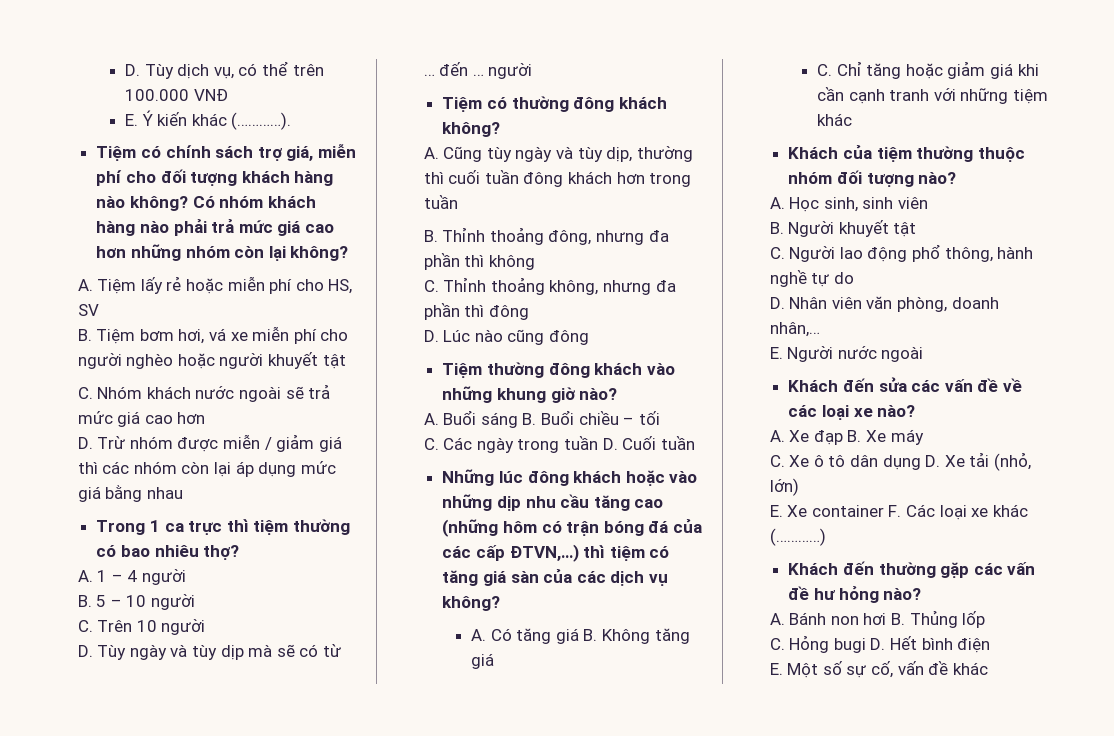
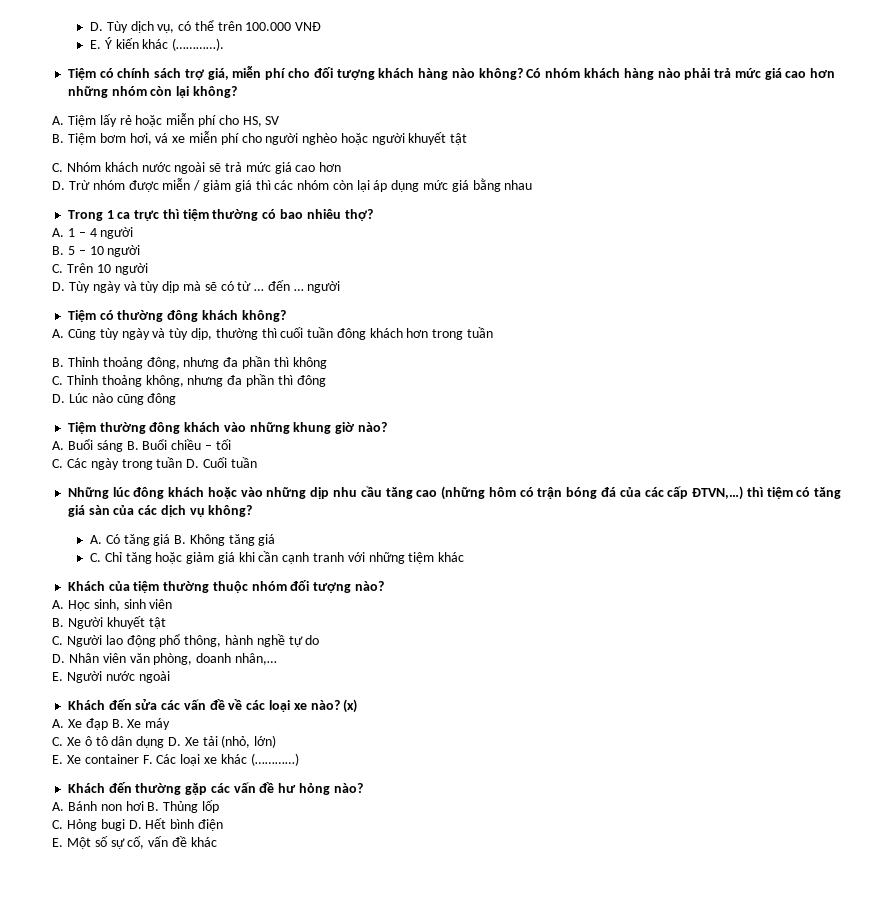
(916, 411) none -> [343,699,358,713] (x)

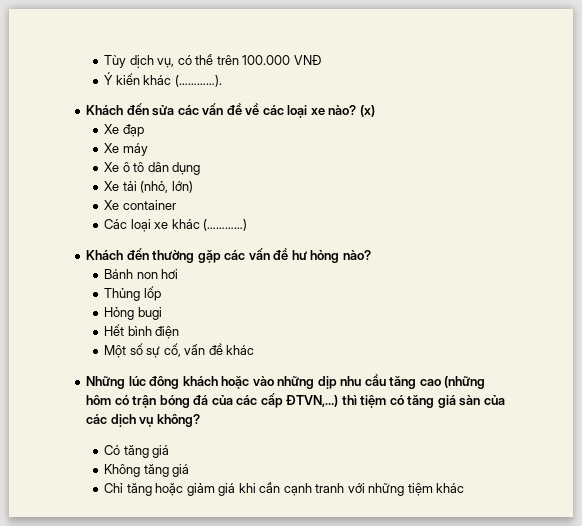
[90,22,104,31] D. -> (104, 61) none
[90,40,102,49] E. -> (321, 60) none
[67,66,836,80] [67,86,237,98] [52,113,280,127] [52,131,468,145] [52,162,342,174] [52,178,533,192] [67,209,373,221] [52,227,134,239] [52,245,141,257] [52,263,148,275] [52,280,341,293] [67,310,286,322] [52,327,494,340] [52,356,327,369] [52,374,326,387] [52,393,177,405] [67,422,387,434] [52,439,231,452] [52,457,257,470] Tiệm có chính sách trợ giá, miễn phí cho đối tượng khách hàng nào không? Có nhóm khách hàng nào phải trả mức giá cao hơn những nhóm còn lại không? // A. Tiệm lấy rẻ hoặc miễn phí cho HS, SV // B. Tiệm bơm hơi, vá xe miễn phí cho người nghèo hoặc người khuyết tật // C. Nhóm khách nước ngoài sẽ trả mức giá cao hơn // D. Trừ nhóm được miễn / giảm giá thì các nhóm còn lại áp dụng mức giá bằng nhau // Trong 1 ca trực thì tiệm thường có bao nhiêu thợ? // A. 1 – 4 người // B. 5 – 10 người // C. Trên 10 người // D. Tùy ngày và tùy dịp mà sẽ có từ … đến … người // Tiệm có thường đông khách không? // A. Cũng tùy ngày và tùy dịp, thường thì cuối tuần đông khách hơn trong tuần // B. Thỉnh thoảng đông, nhưng đa phần thì không // C. Thỉnh thoảng không, nhưng đa phần thì đông // D. Lúc nào cũng đông // Tiệm thường đông khách vào những khung giờ nào? // A. Buổi sáng B. Buổi chiều – tối // C. Các ngày trong tuần D. Cuối tuần -> [86,103,375,118] [104,124,144,137] [104,143,148,156] [104,162,201,175] [104,181,193,193] [104,200,176,210] [104,219,248,232] [86,248,371,263] [104,269,179,279] [104,286,161,301] [104,307,162,320] [104,324,180,339] [104,343,255,358] Khách đến sửa các vấn đề về các loại xe nào? (x) // Xe đạp // Xe máy // Xe ô tô dân dụng // Xe tải (nhỏ, lớn) // Xe container // Các loại xe khác (…………) // Khách đến thường gặp các vấn đề hư hỏng nào? // Bánh non hơi // Thủng lốp // Hỏng bugi // Hết bình điện // Một số sự cố, vấn đề khác
[90,535,103,544] A. -> (200, 420) none
[174,535,187,544] B. -> (170, 451) //
[90,553,102,562] C. -> (190, 470) none
[67,580,384,593] [52,599,173,611] [52,616,166,629] [52,634,320,647] [52,653,277,665] [52,671,170,683] [67,698,358,713] [52,718,171,730] [52,735,277,748] [52,753,299,766] [67,782,363,795] [52,800,219,813] [52,818,223,831] [52,836,217,849] // Khách của tiệm thường thuộc nhóm đối tượng nào? // A. Học sinh, sinh viên // B. Người khuyết tật // C. Người lao động phổ thông, hành nghề tự do // D. Nhân viên văn phòng, doanh nhân,… // E. Người nước ngoài // Khách đến sửa các vấn đề về các loại xe nào? (x) // A. Xe đạp B. Xe máy // C. Xe ô tô dân dụng D. Xe tải (nhỏ, lớn) // E. Xe container F. Các loại xe khác (…………) // Khách đến thường gặp các vấn đề hư hỏng nào? // A. Bánh non hơi B. Thủng lốp // C. Hỏng bugi D. Hết bình điện // E. Một số sự cố, vấn đề khác -> (465, 488) none

